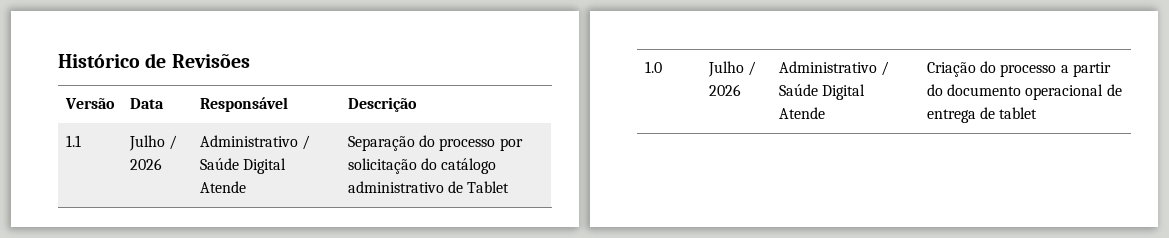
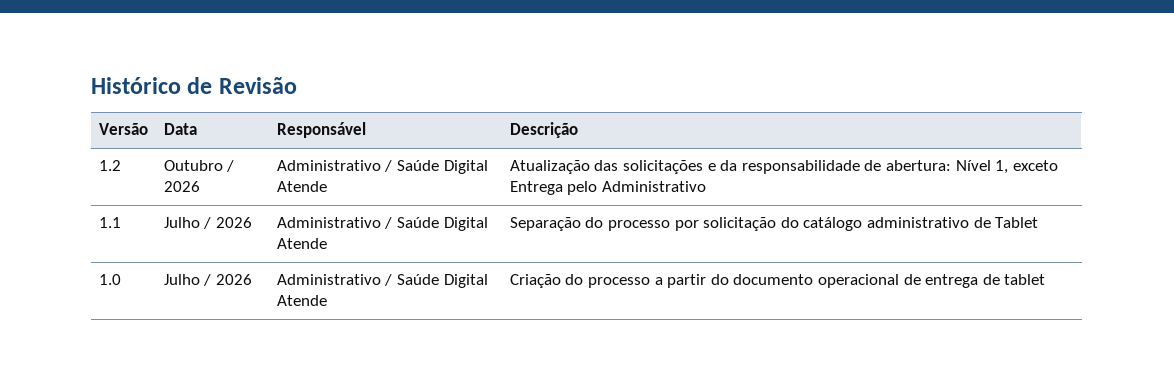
[171,54,250,68] Revisões -> [218,77,297,94] Revisão
(417, 104) none -> [98,160,121,171] [163,160,235,172] [163,181,200,192] [276,160,488,174] [276,181,327,192] [509,160,1058,174] [509,181,706,195] // 1.2 | Outubro / 2026 | Administrativo / Saúde Digital Atende | Atualização das solicitações e da responsabilidade de abertura: Nível 1, exceto Entrega pelo Administrativo

